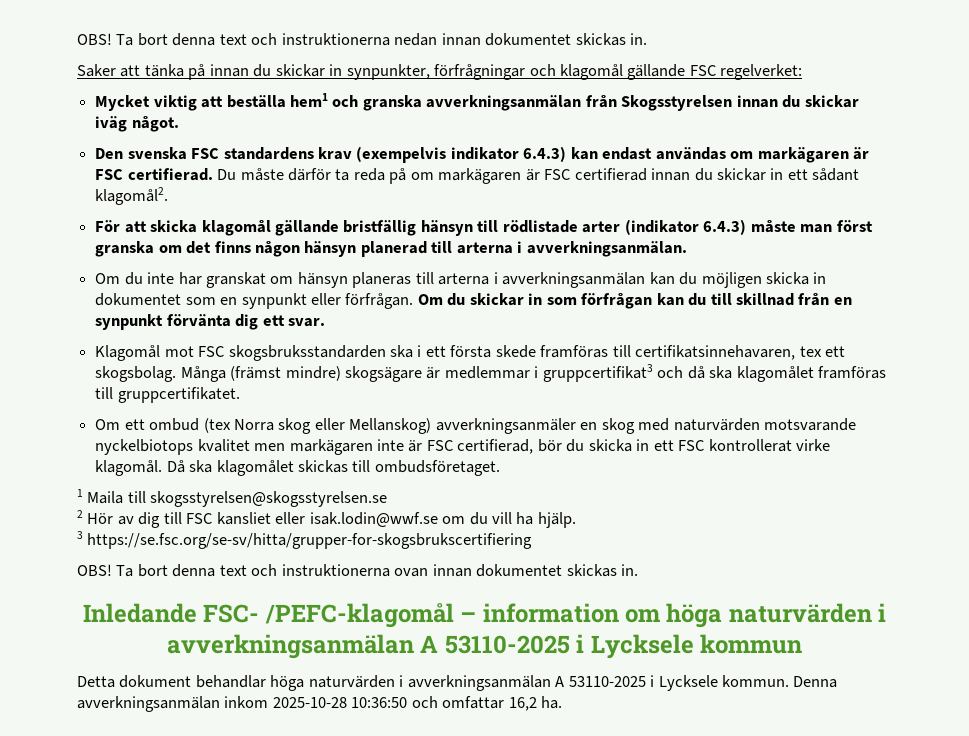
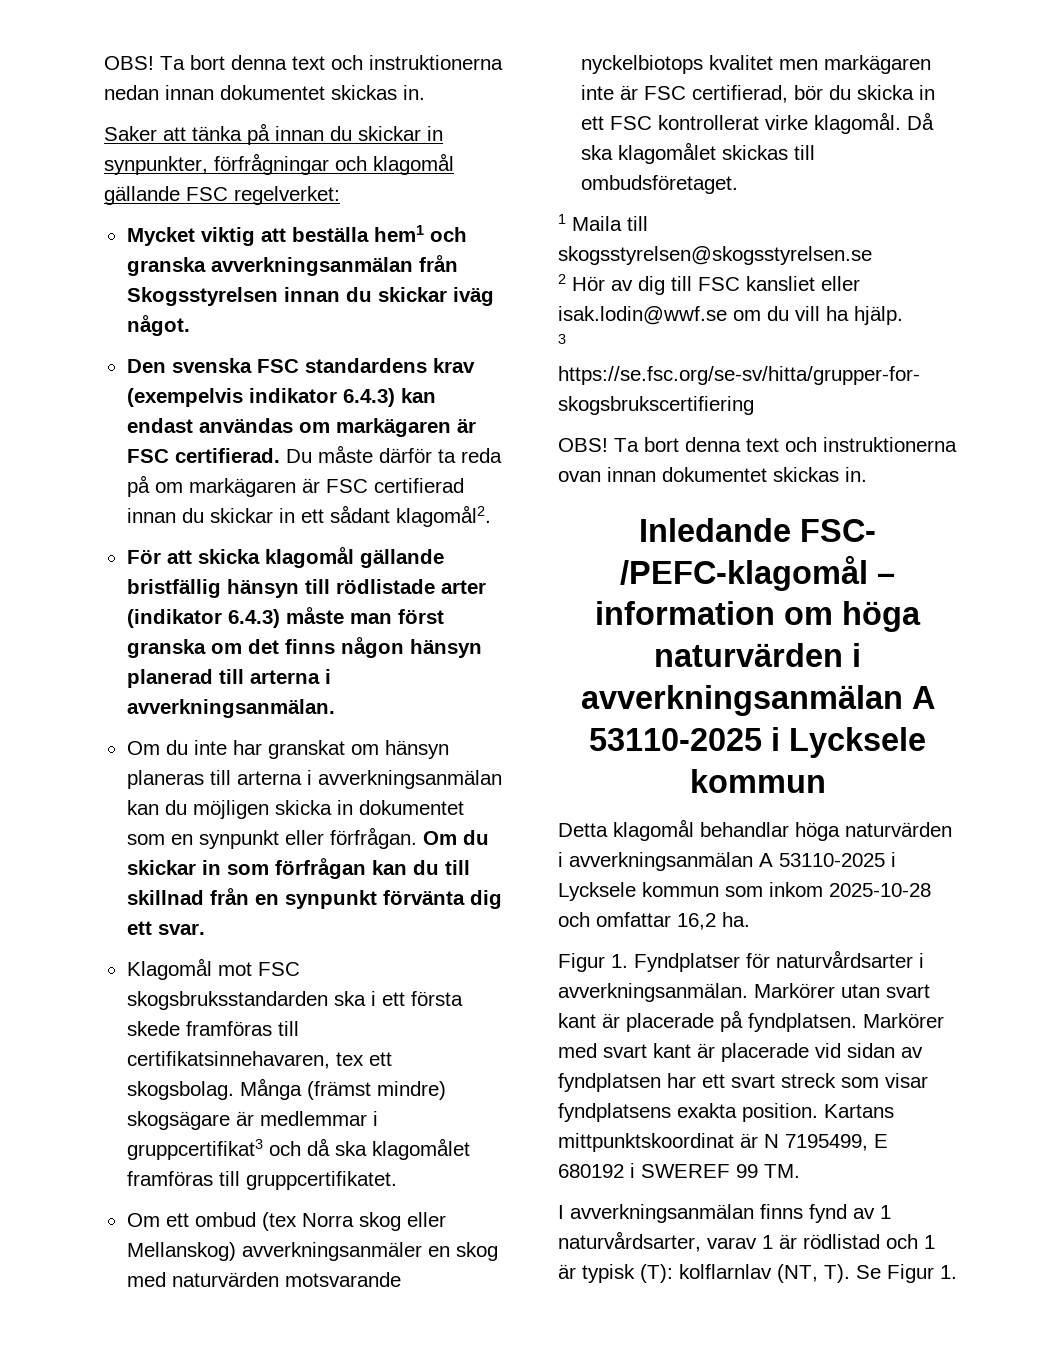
[119,675,192,688] dokument -> [613,819,694,841] klagomål
[722,675,838,688] [77,696,220,712] kommun. Denna avverkningsanmälan -> [642,882,763,897] kommun som
[351,697,408,708] 10:36:50 -> (931, 890) none
(563, 702) none -> [558,950,924,972] [558,983,930,1002] [558,1010,944,1032] [558,1043,923,1062] [558,1073,928,1092] [558,1103,894,1122] [558,1133,888,1152] [558,1163,800,1178] [558,1204,891,1223] [558,1231,935,1252] [558,1264,957,1283] // Figur 1. Fyndplatser för naturvårdsarter i avverkningsanmälan. Markörer utan svart kant är placerade på fyndplatsen. Markörer med svart kant är placerade vid sidan av fyndplatsen har ett svart streck som visar fyndplatsens exakta position. Kartans mittpunktskoordinat är N 7195499, E 680192 i SWEREF 99 TM. // I avverkningsanmälan finns fynd av 1 naturvårdsarter, varav 1 är rödlistad och 1 är typisk (T): kolflarnlav (NT, T). Se Figur 1.

